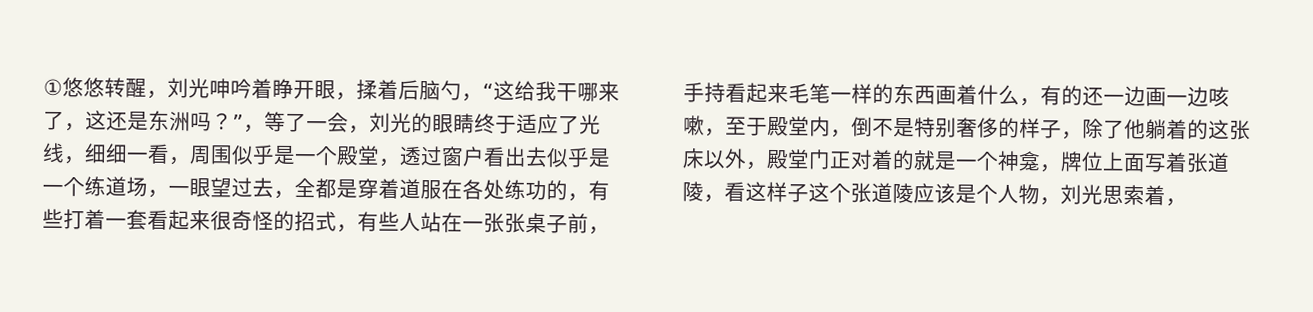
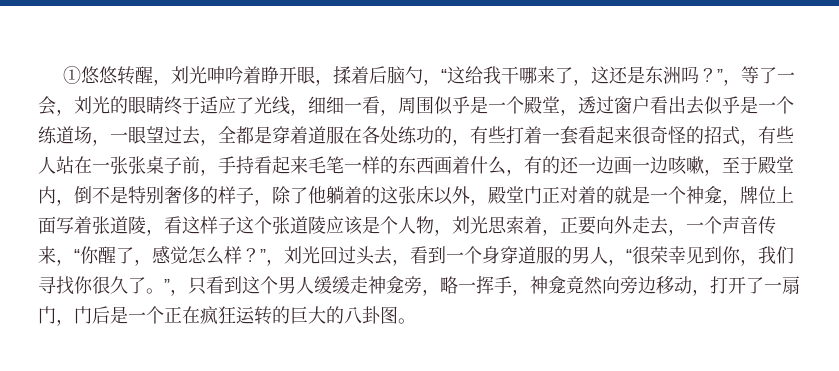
(1187, 202) none -> [560,216,776,236] [38,246,794,266] [38,275,800,296] [38,306,416,326] 正要向外走去，一个声音传来，“你醒了，感觉怎么样？”，刘光回过头去，看到一个身穿道服的男人，“很荣幸见到你，我们寻找你很久了。”，只看到这个男人缓缓走神龛旁，略一挥手，神龛竟然向旁边移动，打开了一扇门，门后是一个正在疯狂运转的巨大的八卦图。

